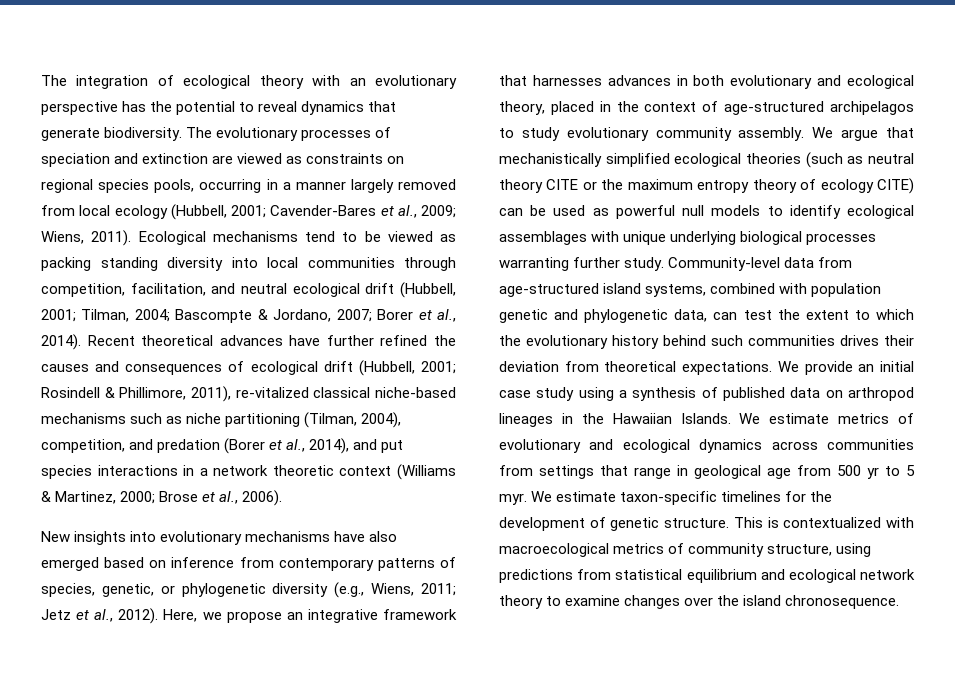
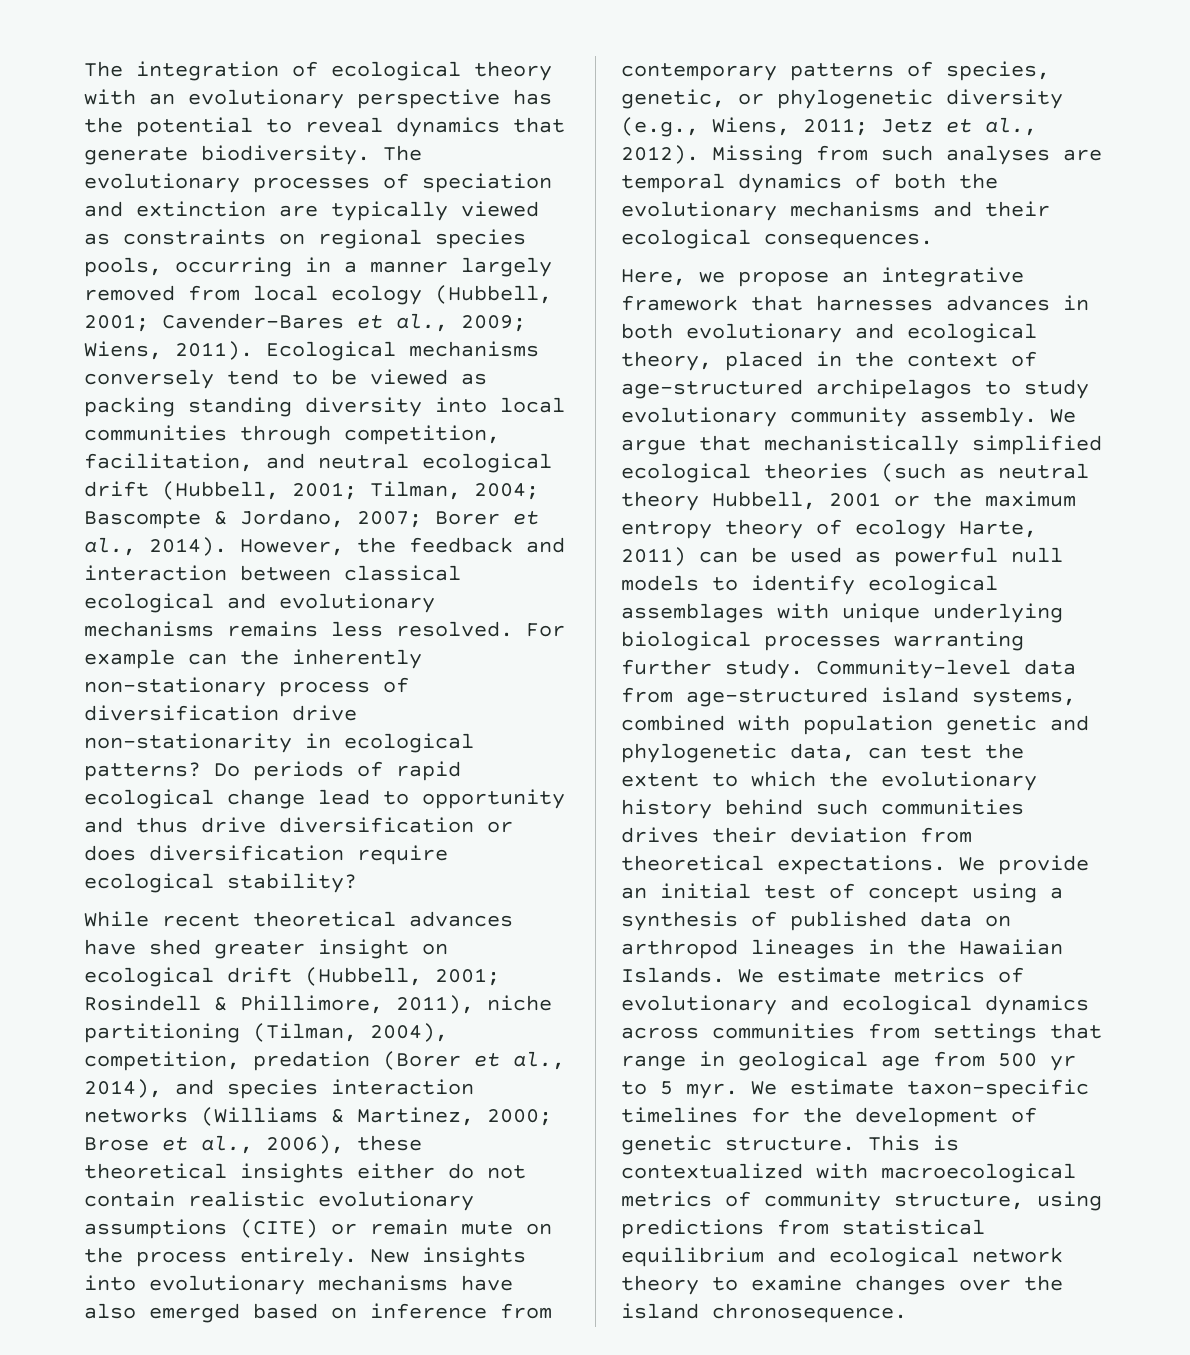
(234, 159) none -> [331,201,448,221] typically
(298, 236) none -> [84,369,214,389] conversely
[87,335,456,346] [41,361,245,375] Recent theoretical advances have further refined the causes and consequences of -> [240,537,565,556] [84,565,461,581] [84,593,435,613] [84,621,565,637] [84,649,422,669] [84,677,409,697] [84,705,357,721] [84,733,474,753] [84,761,461,781] [84,789,565,809] [84,817,513,833] [84,845,448,865] [84,873,357,893] [84,911,513,927] [84,939,448,959] However, the feedback and interaction between classical ecological and evolutionary mechanisms remains less resolved. For example can the inherently non-stationary process of diversification drive non-stationarity in ecological patterns? Do periods of rapid ecological change lead to opportunity and thus drive diversification or does diversification require ecological stability? // While recent theoretical advances have shed greater insight on
[235,387,456,398] [41,413,183,424] re-vitalized classical niche-based mechanisms such as -> (474, 1004) none
[129,439,154,450] and -> (240, 1061) none
[381,440,404,453] [41,465,392,479] put species interactions in a network theoretic context -> [227,1079,474,1099] [84,1107,188,1123] species interaction networks
[242,490,283,506] 2006). // -> [266,1135,422,1154] [84,1163,526,1183] [84,1191,474,1211] [84,1219,552,1239] [84,1247,357,1267] 2006), these theoretical insights either do not contain realistic evolutionary assumptions (CITE) or remain mute on the process entirely.
(159, 616) none -> [712,145,1102,165] [621,173,998,193] [621,201,1050,221] [621,229,933,249] Missing from such analyses are temporal dynamics of both the evolutionary mechanisms and their ecological consequences. //
[546,179,579,190] CITE -> [712,491,881,510] Hubbell, 2001
[877,178,914,194] CITE) -> [959,521,1037,538] [621,547,686,566] Harte, 2011)
[499,387,575,401] case study -> [764,883,959,903] test of concept

